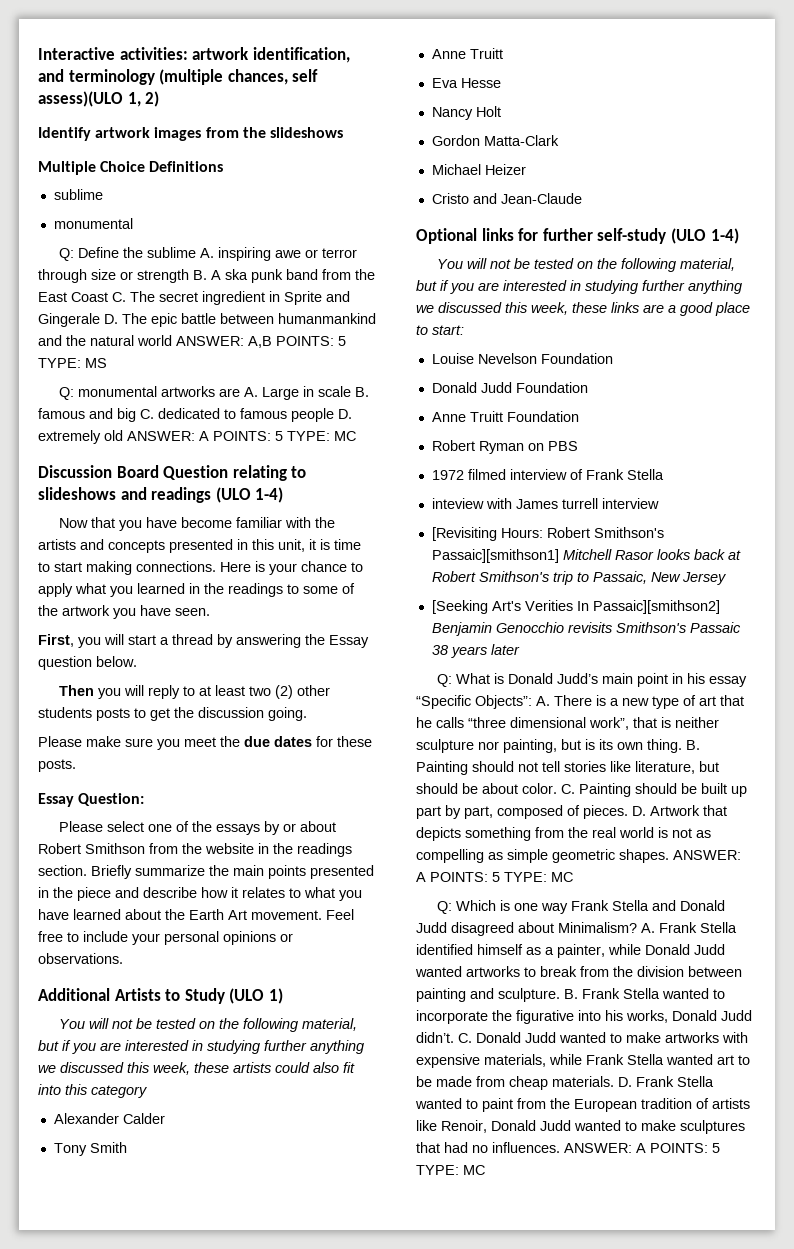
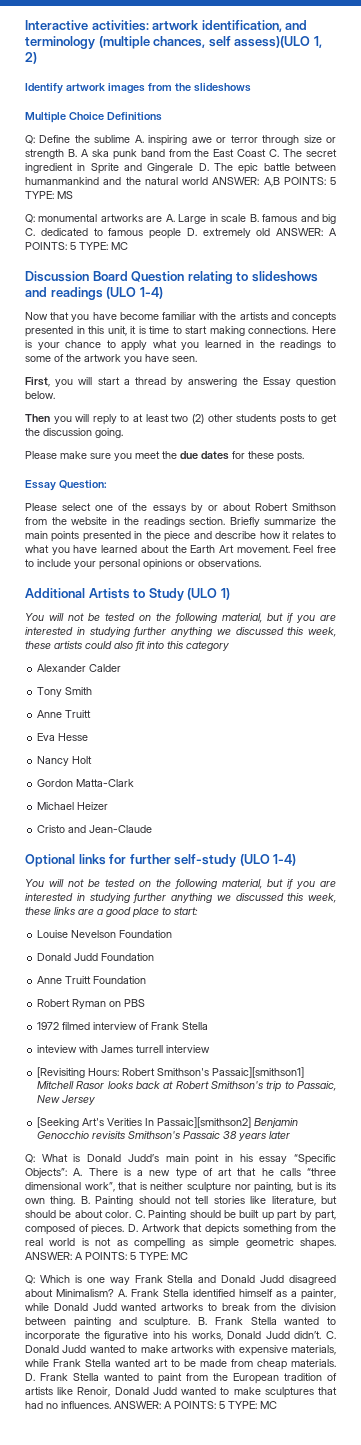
[53,189,103,200] [53,218,133,229] // sublime // monumental -> (162, 116) none

